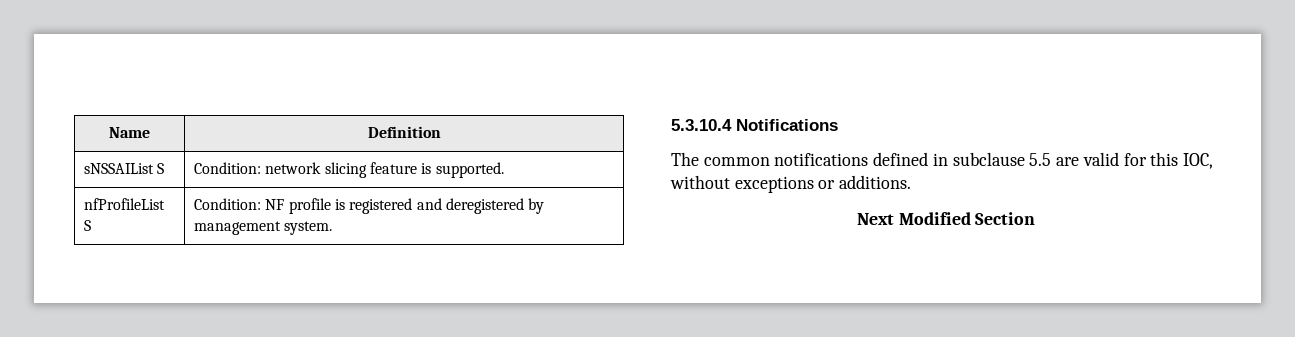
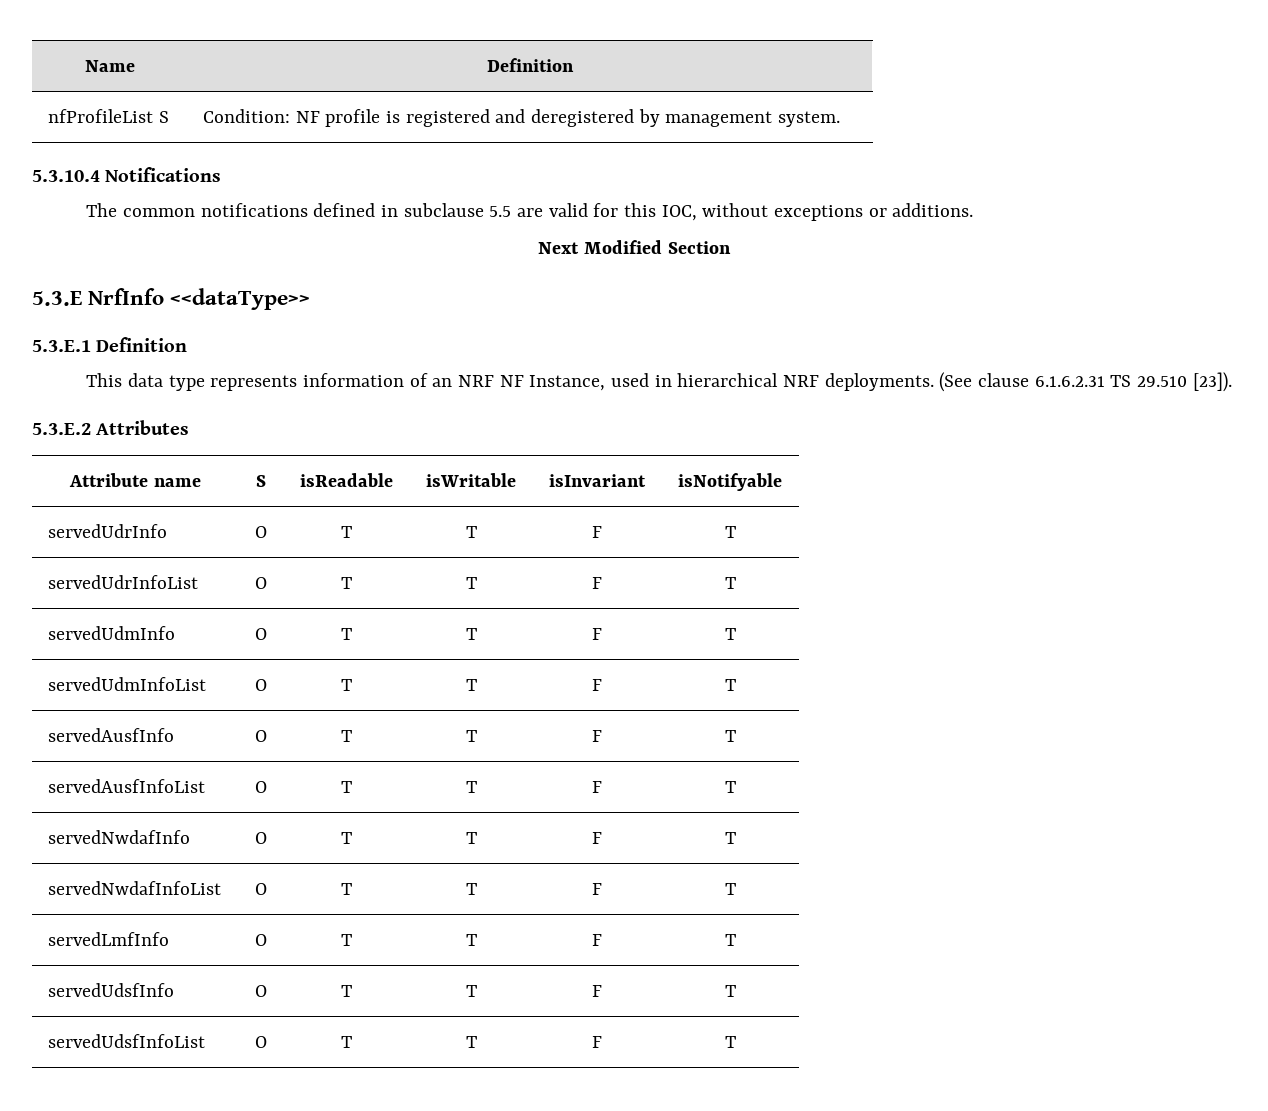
[83,163,165,174] [193,162,504,178] // sNSSAIList S | Condition: network slicing feature is supported. -> (574, 65) none
(1036, 218) none -> [32,288,311,310] [32,337,188,352] [86,372,1232,392] [32,420,190,435] [69,473,201,487] [256,475,266,487] [300,473,393,487] [426,473,516,487] [549,474,646,487] [678,473,782,491] [48,524,168,538] [255,526,267,538] [341,526,352,538] [465,526,477,538] [592,526,602,538] [724,526,736,538] [48,575,199,589] [255,577,267,589] [341,577,352,589] [465,577,477,589] [592,577,602,589] [724,577,736,589] [48,626,176,640] [255,628,267,640] [341,628,352,640] [465,628,477,640] [592,628,602,640] [724,628,736,640] [48,677,207,691] [255,679,267,691] [341,679,352,691] [465,679,477,691] [592,679,602,691] [724,679,736,691] [48,728,175,742] [255,730,267,742] [341,730,352,742] [465,730,477,742] [592,730,602,742] [724,730,736,742] [48,779,206,793] [255,781,267,793] [341,781,352,793] [465,781,477,793] [592,781,602,793] [724,781,736,793] [48,830,191,844] [255,832,267,844] [341,832,352,844] [465,832,477,844] [592,832,602,844] [724,832,736,844] [48,881,222,895] [255,883,267,895] [341,883,352,895] [465,883,477,895] [592,883,602,895] [724,883,736,895] [48,932,170,946] [255,934,267,946] [341,934,352,946] [465,934,477,946] [592,934,602,946] [724,934,736,946] [48,983,175,997] [255,985,267,997] [341,985,352,997] [465,985,477,997] [592,985,602,997] [724,985,736,997] [48,1034,206,1048] [255,1036,267,1048] [341,1036,352,1048] [465,1036,477,1048] [592,1036,602,1048] [724,1036,736,1048] // 5.3.E NrfInfo <<dataType>> // 5.3.E.1 Definition // This data type represents information of an NRF NF Instance, used in hierarchical NRF deployments. (See clause 6.1.6.2.31 TS 29.510 [23]). // 5.3.E.2 Attributes // Attribute name | S | isReadable | isWritable | isInvariant | isNotifyable // servedUdrInfo | O | T | T | F | T // servedUdrInfoList | O | T | T | F | T // servedUdmInfo | O | T | T | F | T // servedUdmInfoList | O | T | T | F | T // servedAusfInfo | O | T | T | F | T // servedAusfInfoList | O | T | T | F | T // servedNwdafInfo | O | T | T | F | T // servedNwdafInfoList | O | T | T | F | T // servedLmfInfo | O | T | T | F | T // servedUdsfInfo | O | T | T | F | T // servedUdsfInfoList | O | T | T | F | T

